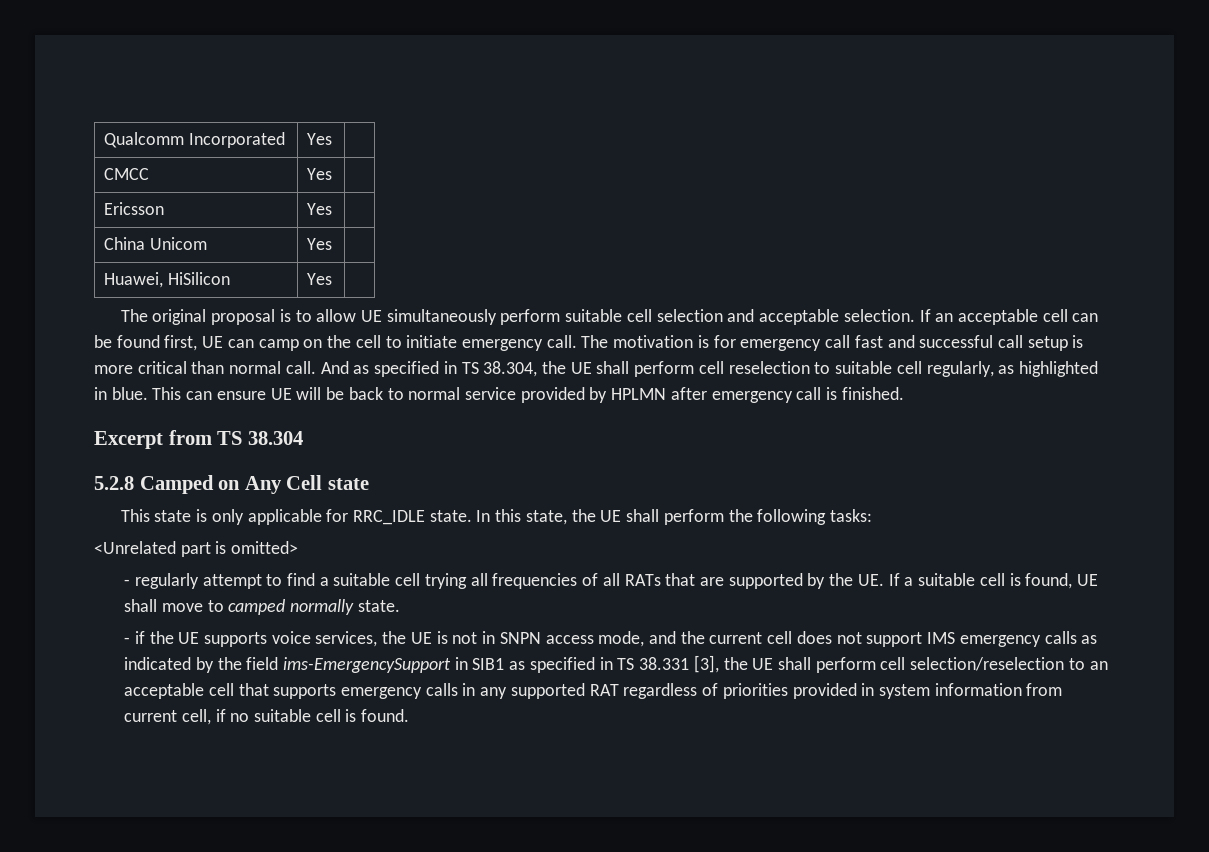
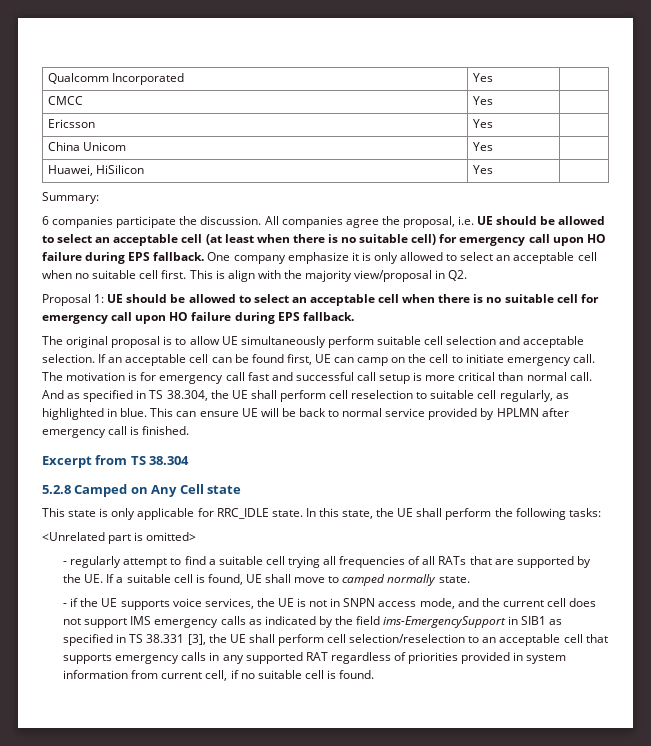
(333, 279) none -> [42,192,99,204] [42,216,606,228] [42,234,606,246] [42,252,597,264] [42,270,468,282] [42,294,599,306] [42,312,354,324] // Summary: // 6 companies participate the discussion. All companies agree the proposal, i.e. UE should be allowed to select an acceptable cell (at least when there is no suitable cell) for emergency call upon HO failure during EPS fallback. One company emphasize it is only allowed to select an acceptable cell when no suitable cell first. This is align with the majority view/proposal in Q2. // Proposal 1: UE should be allowed to select an acceptable cell when there is no suitable cell for emergency call upon HO failure during EPS fallback.

